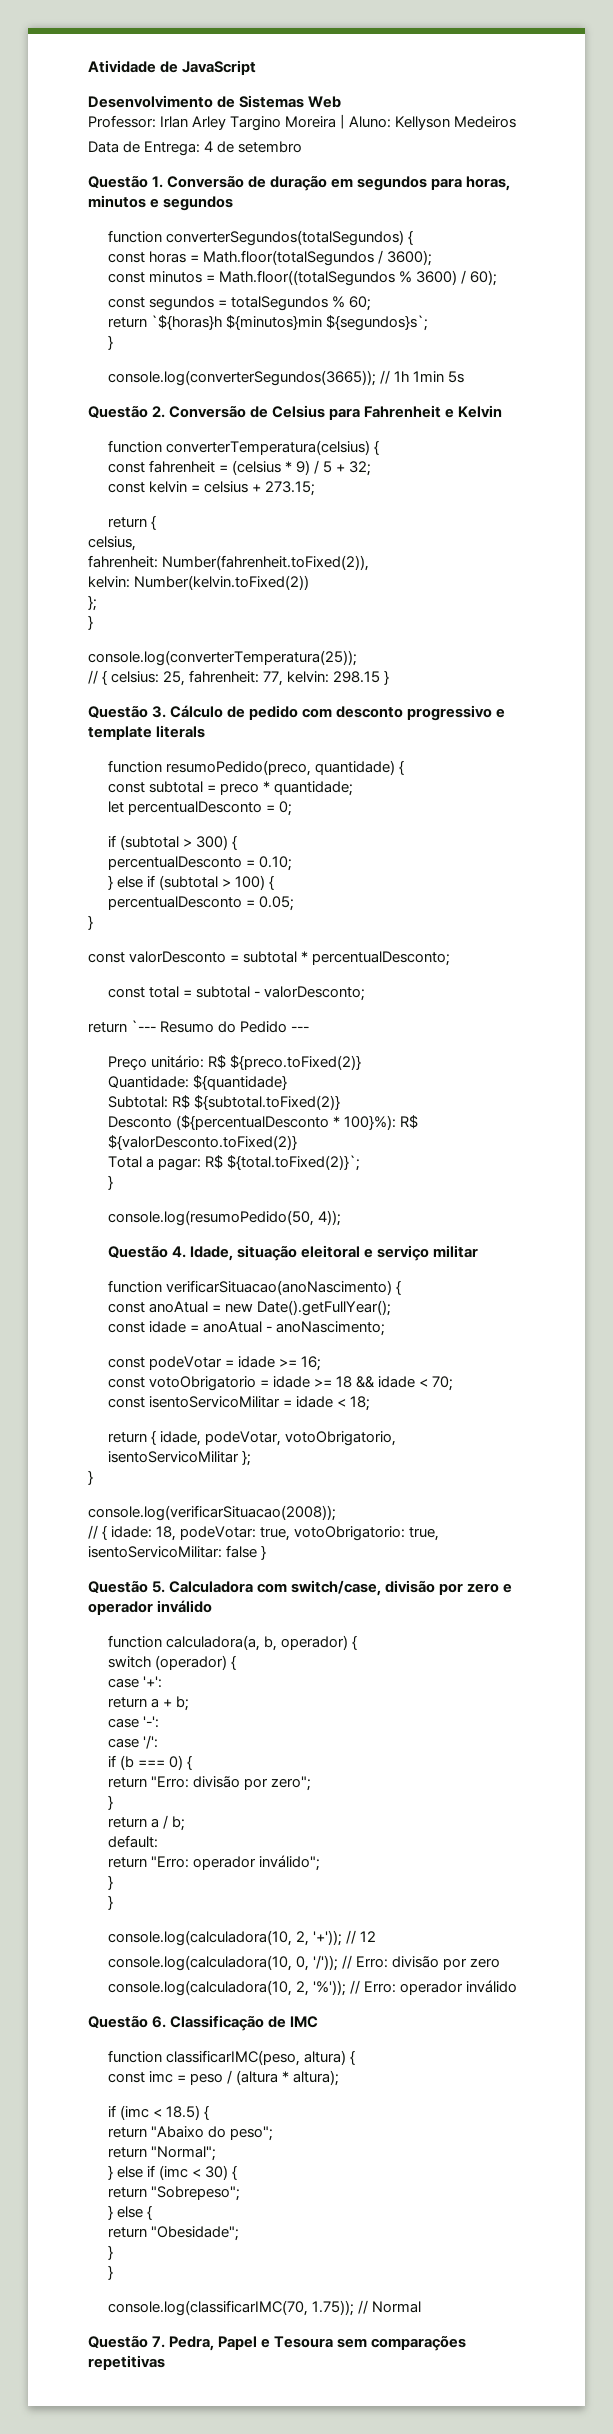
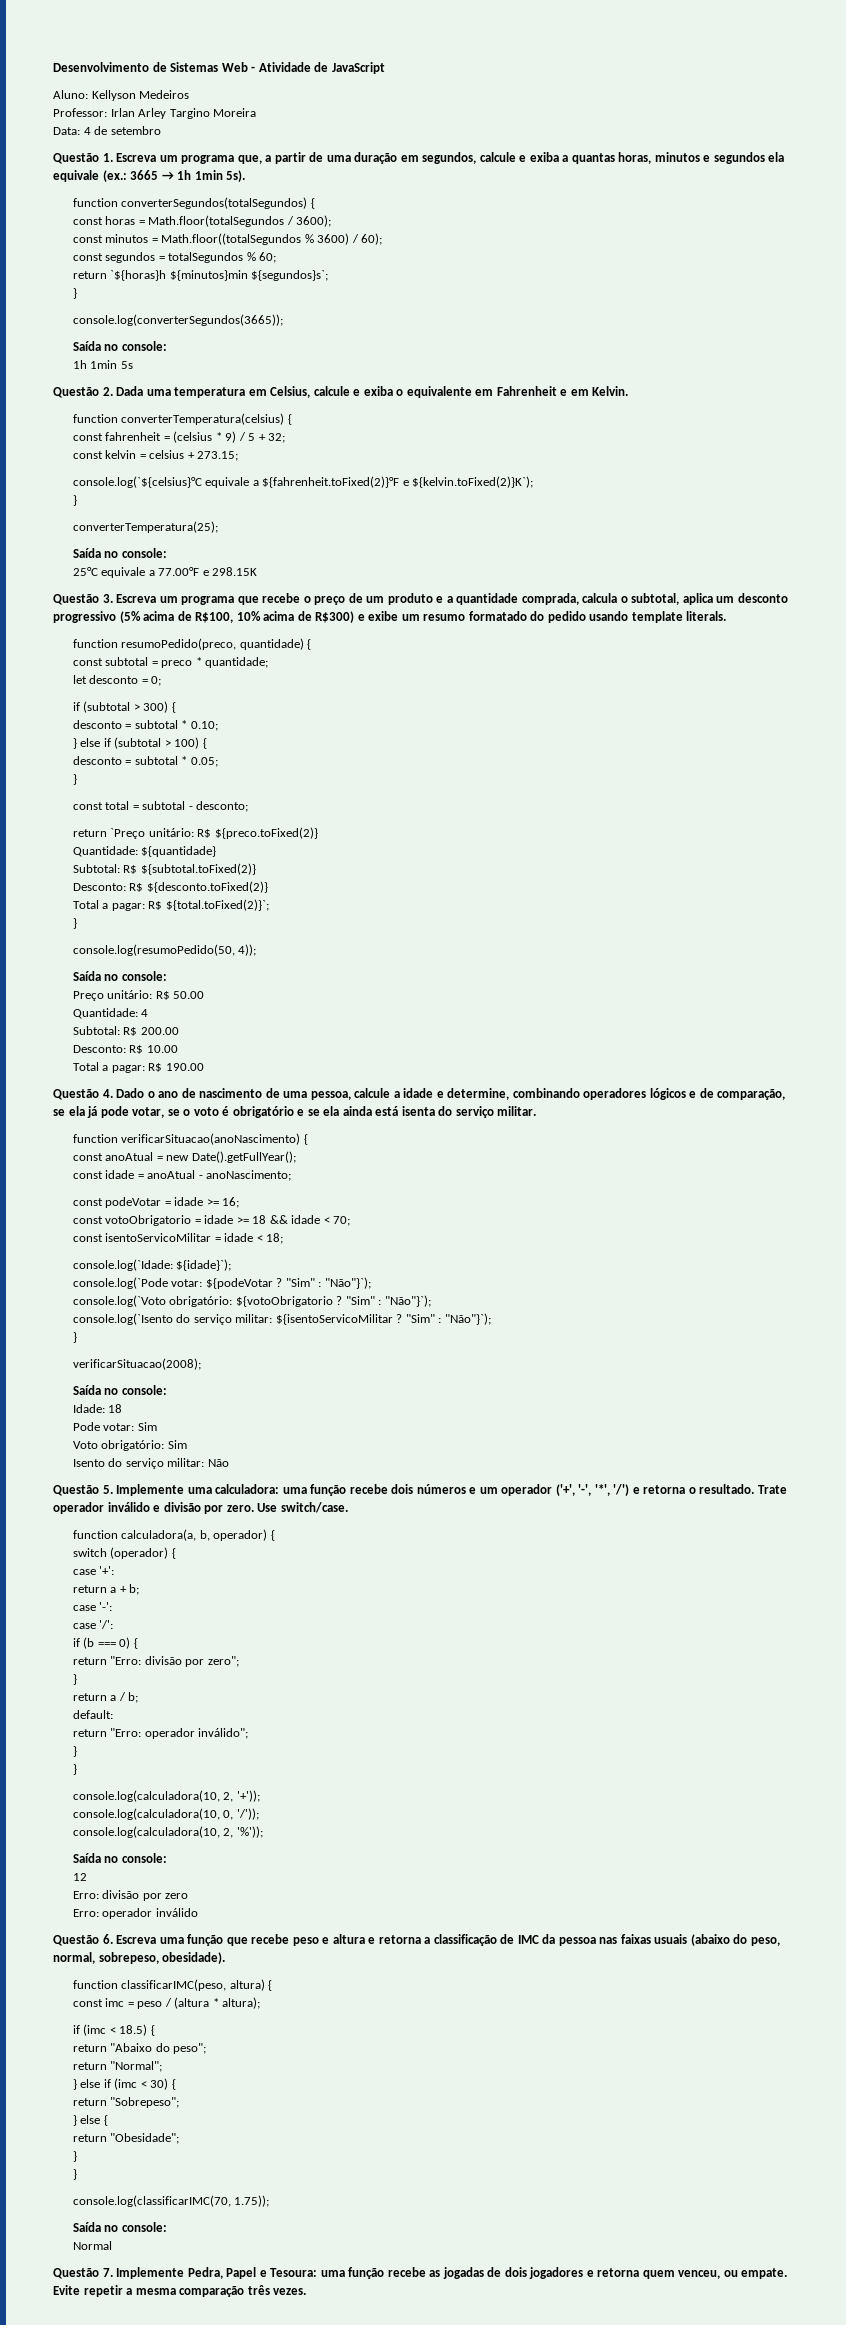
(88, 66) none -> [53,62,256,72] Desenvolvimento de Sistemas Web -
[88,95,342,108] Desenvolvimento de Sistemas Web -> [53,90,190,101] Aluno: Kellyson Medeiros
[340,114,517,130] [88,141,201,156] | Aluno: Kellyson Medeiros // Data de Entrega: -> [53,127,80,135] // Data:
[167,175,511,191] [88,195,234,211] Conversão de duração em segundos para horas, minutos e segundos -> [116,152,785,164] [53,170,246,182] Escreva um programa que, a partir de uma duração em segundos, calcule e exiba a quantas horas, minutos e segundos ela equivale (ex.: 3665 → 1h 1min 5s).
[379,370,390,384] // -> [72,341,167,351] // Saída no console: //
[169,405,503,420] Conversão de Celsius para Fahrenheit e Kelvin -> [116,386,629,398] Dada uma temperatura em Celsius, calcule e exiba o equivalente em Fahrenheit e em Kelvin.
[107,515,156,530] [88,536,136,551] [88,555,370,571] [88,575,310,590] [88,595,97,611] [88,615,93,630] [88,650,357,666] [88,670,390,686] [88,705,506,721] [88,725,206,740] return { // celsius, // fahrenheit: Number(fahrenheit.toFixed(2)), // kelvin: Number(kelvin.toFixed(2)) // }; // } // console.log(converterTemperatura(25)); // // { celsius: 25, fahrenheit: 77, kelvin: 298.15 } // Questão 3. Cálculo de pedido com desconto progressivo e template literals -> [72,476,534,488] [72,495,77,506] [72,521,218,533] [72,548,167,558] [72,567,258,578] [53,593,788,605] [53,611,727,623] console.log(`${celsius}°C equivale a ${fahrenheit.toFixed(2)}°F e ${kelvin.toFixed(2)}K`); // } // converterTemperatura(25); // Saída no console: // 25°C equivale a 77.00°F e 298.15K // Questão 3. Escreva um programa que recebe o preço de um produto e a quantidade comprada, calcula o subtotal, aplica um desconto progressivo (5% acima de R$100, 10% acima de R$300) e exibe um resumo formatado do pedido usando template literals.
[127,801,262,815] percentualDesconto -> [89,675,139,684] desconto
[107,856,255,870] percentualDesconto = -> [72,720,188,729] desconto = subtotal *
[107,896,294,911] [88,915,93,930] [88,951,451,966] percentualDesconto = 0.05; // } // const valorDesconto = subtotal * percentualDesconto; -> [72,756,218,767] [72,774,77,785] desconto = subtotal * 0.05; // }
[263,986,365,1001] [88,1020,310,1033] [107,1056,147,1071] valorDesconto; // return `--- Resumo do Pedido --- // Preço -> [196,801,249,812] [72,828,146,839] desconto; // return `Preço
[107,1115,418,1130] [107,1135,297,1150] Desconto (${percentualDesconto * 100}%): R$ ${valorDesconto.toFixed(2)} -> [72,881,268,893] Desconto: R$ ${desconto.toFixed(2)}
[107,1245,479,1261] Questão 4. Idade, situação eleitoral e serviço militar -> [72,971,167,981] [72,990,205,1001] [72,1008,149,1019] [72,1026,179,1036] [72,1045,178,1054] [72,1062,204,1073] [53,1088,786,1100] [53,1106,537,1118] Saída no console: // Preço unitário: R$ 50.00 // Quantidade: 4 // Subtotal: R$ 200.00 // Desconto: R$ 10.00 // Total a pagar: R$ 190.00 // Questão 4. Dado o ano de nascimento de uma pessoa, calcule a idade e determine, combinando operadores lógicos e de comparação, se ela já pode votar, se o voto é obrigatório e se ela ainda está isenta do serviço militar.
[107,1430,396,1446] [107,1450,251,1466] [88,1470,93,1485] [88,1505,336,1521] [88,1525,440,1541] [88,1545,267,1560] [88,1580,513,1596] [88,1600,213,1615] return { idade, podeVotar, votoObrigatorio, isentoServicoMilitar }; // } // console.log(verificarSituacao(2008)); // // { idade: 18, podeVotar: true, votoObrigatorio: true, isentoServicoMilitar: false } // Questão 5. Calculadora com switch/case, divisão por zero e operador inválido -> [72,1259,232,1271] [72,1277,371,1289] [72,1295,431,1307] [72,1313,491,1325] [72,1332,77,1343] [72,1358,201,1370] [72,1385,167,1395] [72,1404,123,1413] [72,1422,157,1431] [72,1440,187,1451] [72,1458,229,1469] [53,1484,787,1496] [53,1502,348,1514] console.log(`Idade: ${idade}`); // console.log(`Pode votar: ${podeVotar ? "Sim" : "Não"}`); // console.log(`Voto obrigatório: ${votoObrigatorio ? "Sim" : "Não"}`); // console.log(`Isento do serviço militar: ${isentoServicoMilitar ? "Sim" : "Não"}`); // } // verificarSituacao(2008); // Saída no console: // Idade: 18 // Pode votar: Sim // Voto obrigatório: Sim // Isento do serviço militar: Não // Questão 5. Implemente uma calculadora: uma função recebe dois números e um operador ('+', '-', '*', '/') e retorna o resultado. Trate operador inválido e divisão por zero. Use switch/case.
[345,1930,376,1944] // 12 -> (260, 1796) none
[341,1955,352,1969] // -> [72,1826,263,1838] [72,1853,167,1863] [72,1873,87,1881] // console.log(calculadora(10, 2, '%')); // Saída no console: // 12 //
[107,1980,360,1996] console.log(calculadora(10, 2, '%')); // -> (189, 1896) none
[170,2015,319,2031] Classificação de IMC -> [116,1934,780,1946] [53,1952,226,1964] Escreva uma função que recebe peso e altura e retorna a classificação de IMC da pessoa nas faixas usuais (abaixo do peso, normal, sobrepeso, obesidade).
[357,2300,368,2314] // -> [72,2222,167,2232] // Saída no console: //
(166, 2342) none -> [116,2267,185,2279] Implemente
[274,2335,467,2351] [88,2355,165,2370] Tesoura sem comparações repetitivas -> [270,2267,788,2279] [53,2285,307,2297] Tesoura: uma função recebe as jogadas de dois jogadores e retorna quem venceu, ou empate. Evite repetir a mesma comparação três vezes.

